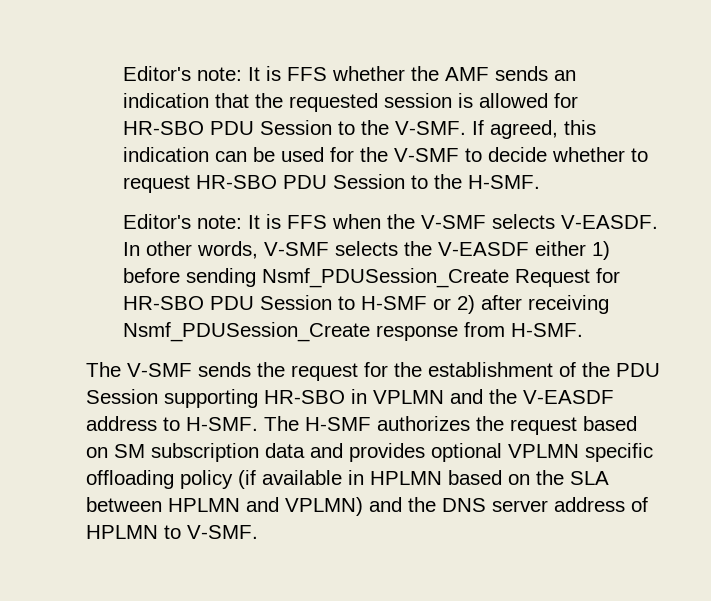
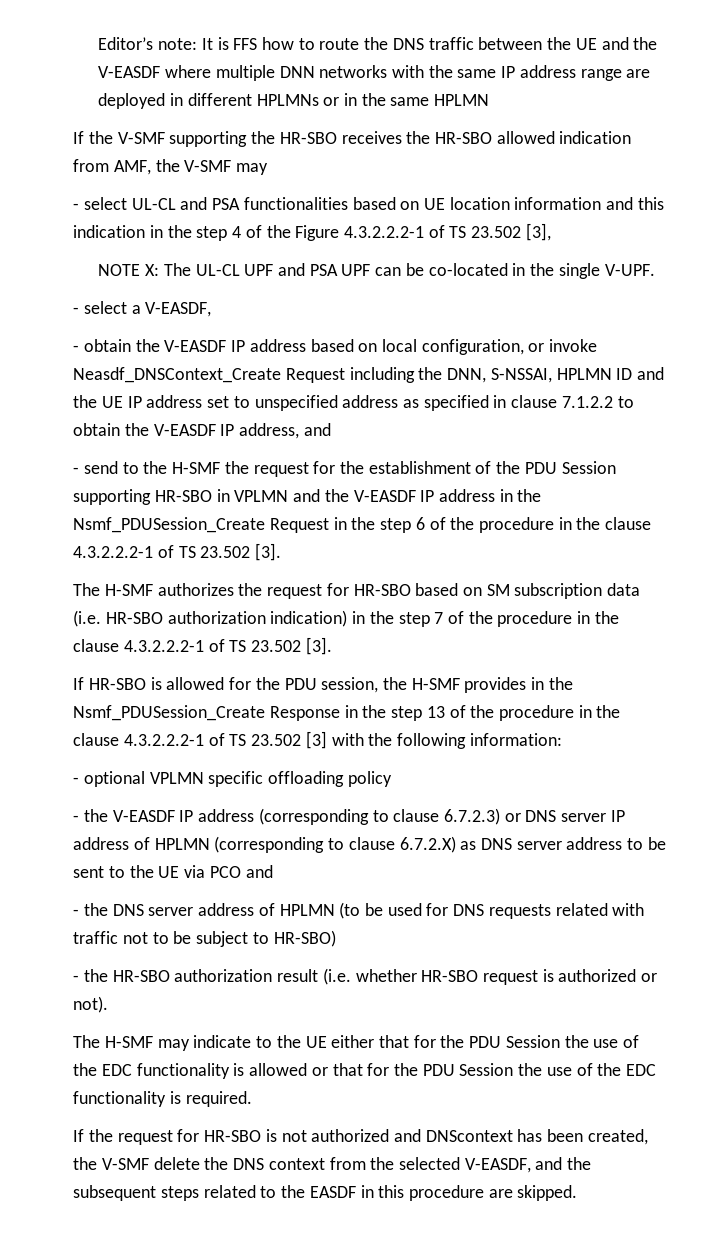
[122,66,576,81] [122,93,578,112] [122,120,596,139] [122,147,648,162] [122,174,540,193] [122,214,658,229] [122,241,610,260] [122,268,620,288] [122,295,609,314] [122,322,583,342] [86,362,252,377] Editor's note: It is FFS whether the AMF sends an indication that the requested session is allowed for HR-SBO PDU Session to the V-SMF. If agreed, this indication can be used for the V-SMF to decide whether to request HR-SBO PDU Session to the H-SMF. // Editor's note: It is FFS when the V-SMF selects V-EASDF. In other words, V-SMF selects the V-EASDF either 1) before sending Nsmf_PDUSession_Create Request for HR-SBO PDU Session to H-SMF or 2) after receiving Nsmf_PDUSession_Create response from H-SMF. // The V-SMF sends -> [98,37,658,50] [98,65,651,81] [98,93,490,109] [73,131,632,147] [73,159,269,175] [73,197,664,210] [73,223,551,241] [98,263,655,279] [73,301,212,317] [73,339,598,355] [73,367,665,383] [73,395,634,411] [73,423,331,439] [73,461,221,474] Editor’s note: It is FFS how to route the DNS traffic between the UE and the V-EASDF where multiple DNN networks with the same IP address range are deployed in different HPLMNs or in the same HPLMN // If the V-SMF supporting the HR-SBO receives the HR-SBO allowed indication from AMF, the V-SMF may // - select UL-CL and PSA functionalities based on UE location information and this indication in the step 4 of the Figure 4.3.2.2.2-1 of TS 23.502 [3], // NOTE X: The UL-CL UPF and PSA UPF can be co-located in the single V-UPF. // - select a V-EASDF, // - obtain the V-EASDF IP address based on local configuration, or invoke Neasdf_DNSContext_Create Request including the DNN, S-NSSAI, HPLMN ID and the UE IP address set to unspecified address as specified in clause 7.1.2.2 to obtain the V-EASDF IP address, and // - send to the H-SMF
[86,416,259,431] address to H-SMF. -> [420,489,542,502] [73,517,652,533] [73,543,282,561] IP address in the Nsmf_PDUSession_Create Request in the step 6 of the procedure in the clause 4.3.2.2.2-1 of TS 23.502 [3]. //
(578, 426) none -> [326,583,411,596] for HR-SBO
[310,443,426,462] and provides -> [73,610,619,627] [73,637,332,655] [73,677,573,693] [73,705,621,721] [73,731,562,749] [73,777,80,784] (i.e. HR-SBO authorization indication) in the step 7 of the procedure in the clause 4.3.2.2.2-1 of TS 23.502 [3]. // If HR-SBO is allowed for the PDU session, the H-SMF provides in the Nsmf_PDUSession_Create Response in the step 13 of the procedure in the clause 4.3.2.2.2-1 of TS 23.502 [3] with the following information: // -
[238,470,610,489] [86,497,403,516] (if available in HPLMN based on the SLA between HPLMN and VPLMN) and -> [73,808,625,825] [73,836,666,853] [73,865,273,878] [73,909,80,916] // - the V-EASDF IP address (corresponding to clause 6.7.2.3) or DNS server IP address of HPLMN (corresponding to clause 6.7.2.X) as DNS server address to be sent to the UE via PCO and // -
[164,525,259,539] to V-SMF. -> [339,902,645,919] [73,930,336,947] [73,968,658,985] [73,996,109,1013] [73,1035,640,1051] [73,1063,657,1079] [73,1091,252,1107] [73,1129,648,1145] [73,1157,592,1173] [73,1185,578,1201] (to be used for DNS requests related with traffic not to be subject to HR-SBO) // - the HR-SBO authorization result (i.e. whether HR-SBO request is authorized or not). // The H-SMF may indicate to the UE either that for the PDU Session the use of the EDC functionality is allowed or that for the PDU Session the use of the EDC functionality is required. // If the request for HR-SBO is not authorized and DNScontext has been created, the V-SMF delete the DNS context from the selected V-EASDF, and the subsequent steps related to the EASDF in this procedure are skipped.

